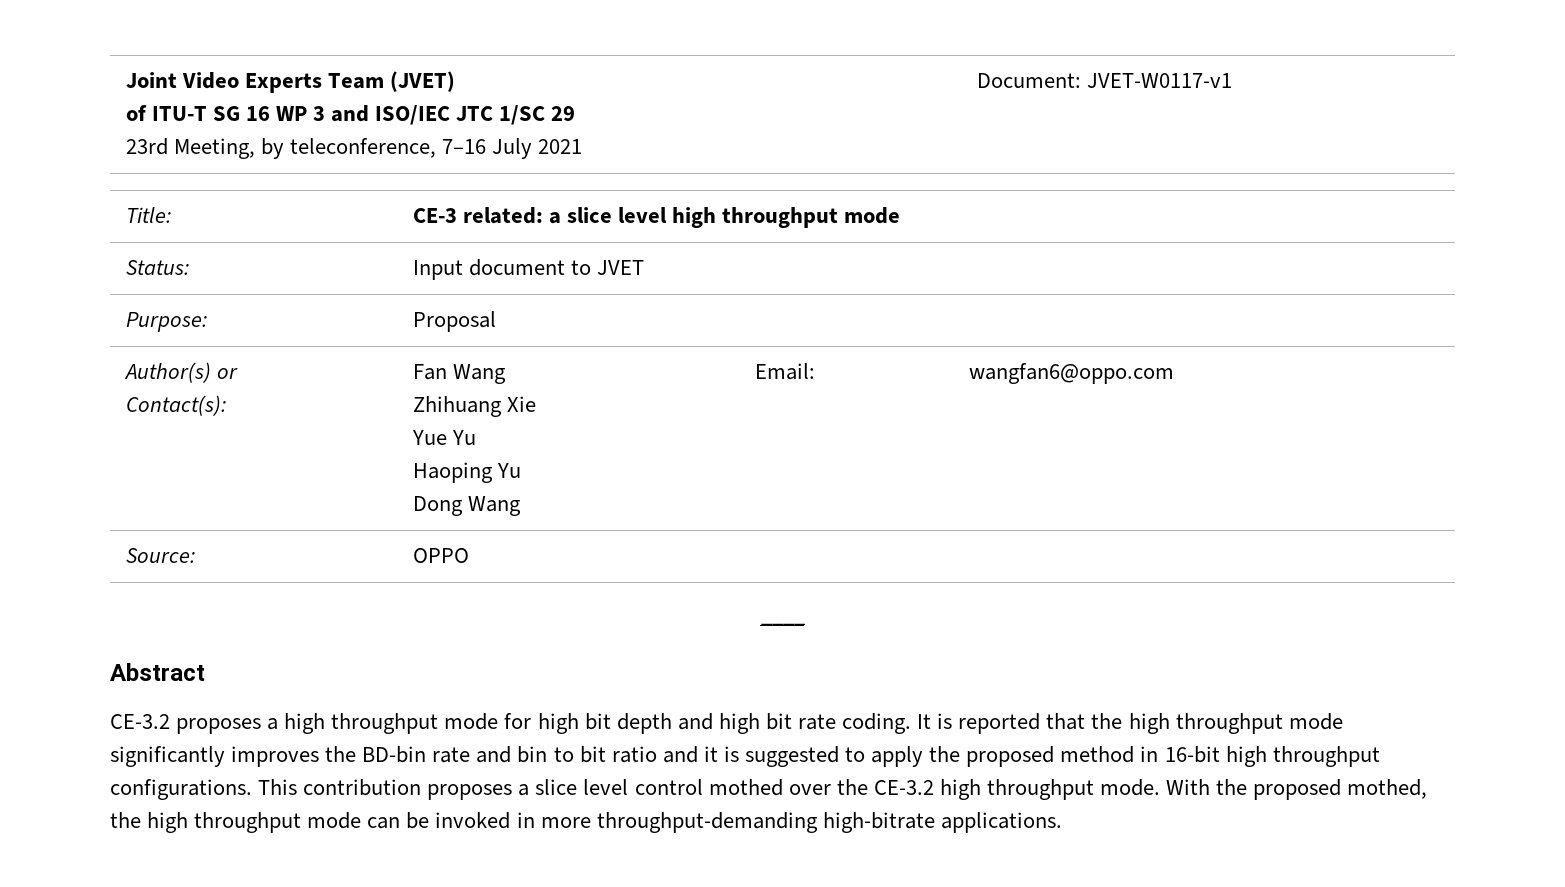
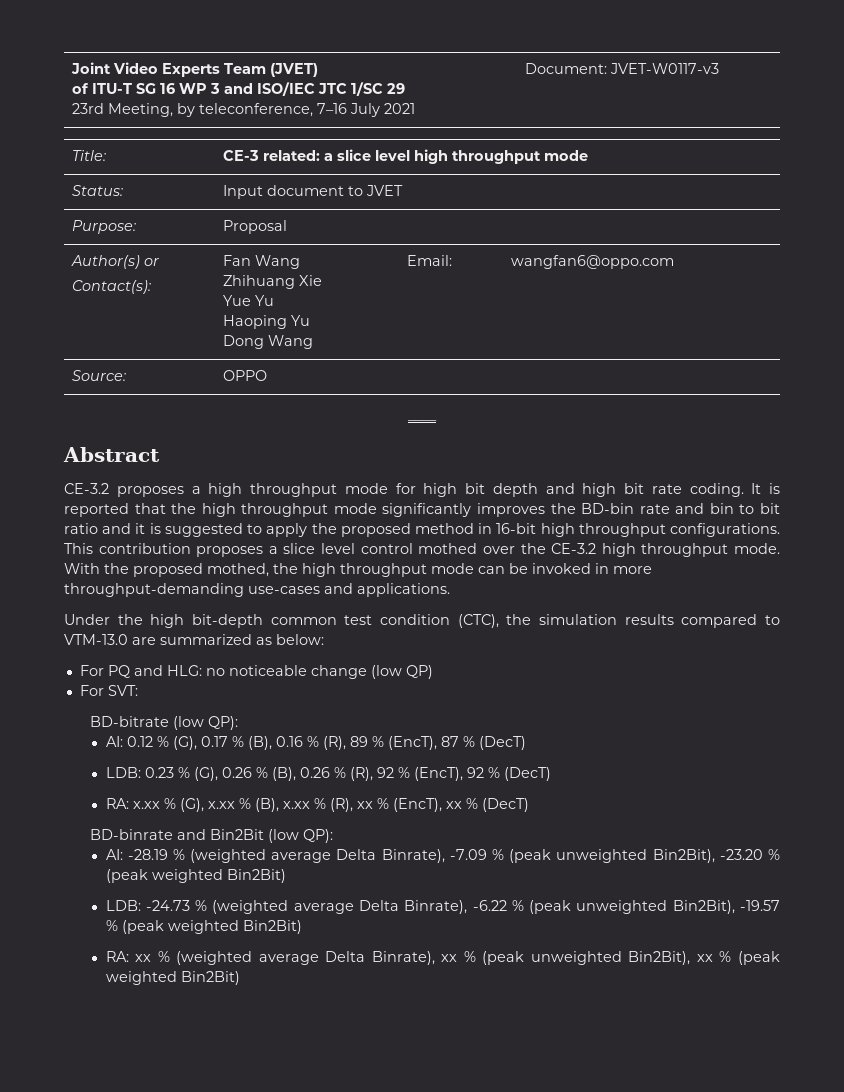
[1086,73,1232,88] JVET-W0117-v1 -> [609,63,719,74] JVET-W0117-v3
[822,812,935,833] high-bitrate -> [248,583,353,594] use-cases and
(1062, 822) none -> [64,614,780,628] [64,634,324,645] [79,665,433,679] [79,685,138,696] [89,716,238,730] [105,736,526,750] [105,767,551,781] [105,798,529,812] [89,829,333,843] [105,849,780,863] [105,869,286,883] [105,900,780,914] [105,920,302,934] [105,951,781,965] [105,971,240,985] // Under the high bit-depth common test condition (CTC), the simulation results compared to VTM-13.0 are summarized as below: // For PQ and HLG: no noticeable change (low QP) // For SVT: // BD-bitrate (low QP): // AI: 0.12 % (G), 0.17 % (B), 0.16 % (R), 89 % (EncT), 87 % (DecT) // LDB: 0.23 % (G), 0.26 % (B), 0.26 % (R), 92 % (EncT), 92 % (DecT) // RA: x.xx % (G), x.xx % (B), x.xx % (R), xx % (EncT), xx % (DecT) // BD-binrate and Bin2Bit (low QP): // AI: -28.19 % (weighted average Delta Binrate), -7.09 % (peak unweighted Bin2Bit), -23.20 % (peak weighted Bin2Bit) // LDB: -24.73 % (weighted average Delta Binrate), -6.22 % (peak unweighted Bin2Bit), -19.57 % (peak weighted Bin2Bit) // RA: xx % (weighted average Delta Binrate), xx % (peak unweighted Bin2Bit), xx % (peak weighted Bin2Bit)

